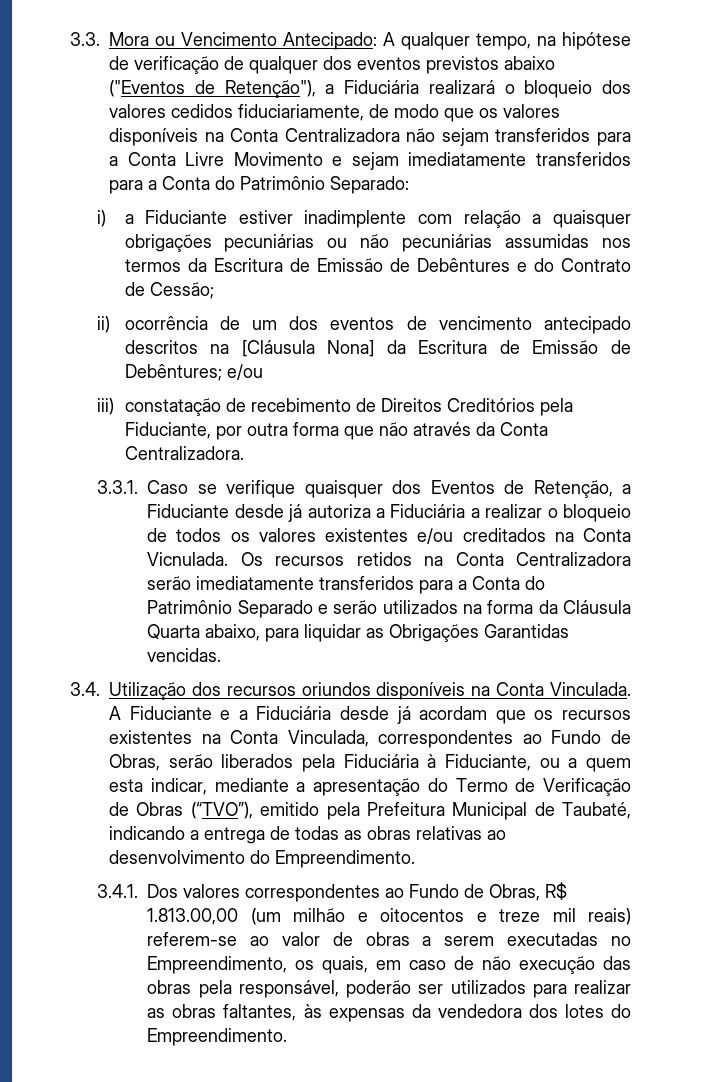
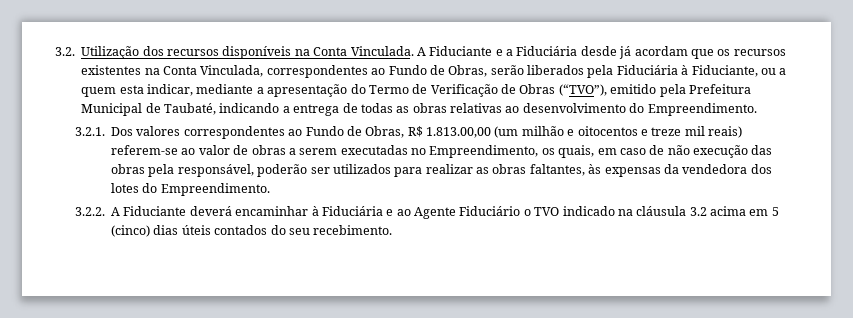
[70,32,631,50] [109,56,555,74] [109,80,631,98] [109,104,560,122] [109,128,631,146] [109,152,631,170] [109,176,409,194] [97,210,631,228] [124,234,632,252] [124,258,631,272] [124,282,214,299] [97,316,631,334] [124,340,631,357] [124,364,263,381] [97,398,573,416] [124,422,548,440] [124,446,244,460] [97,480,631,498] [147,504,632,522] [147,528,631,544] [147,552,631,566] [147,576,546,594] [147,600,631,618] [147,624,570,642] [147,648,222,662] [70,682,100,696] 3.3. Mora ou Vencimento Antecipado: A qualquer tempo, na hipótese de verificação de qualquer dos eventos previstos abaixo ("Eventos de Retenção"), a Fiduciária realizará o bloqueio dos valores cedidos fiduciariamente, de modo que os valores disponíveis na Conta Centralizadora não sejam transferidos para a Conta Livre Movimento e sejam imediatamente transferidos para a Conta do Patrimônio Separado: // i) a Fiduciante estiver inadimplente com relação a quaisquer obrigações pecuniárias ou não pecuniárias assumidas nos termos da Escritura de Emissão de Debêntures e do Contrato de Cessão; // ii) ocorrência de um dos eventos de vencimento antecipado descritos na [Cláusula Nona] da Escritura de Emissão de Debêntures; e/ou // iii) constatação de recebimento de Direitos Creditórios pela Fiduciante, por outra forma que não através da Conta Centralizadora. // 3.3.1. Caso se verifique quaisquer dos Eventos de Retenção, a Fiduciante desde já autoriza a Fiduciária a realizar o bloqueio de todos os valores existentes e/ou creditados na Conta Vicnulada. Os recursos retidos na Conta Centralizadora serão imediatamente transferidos para a Conta do Patrimônio Separado e serão utilizados na forma da Cláusula Quarta abaixo, para liquidar as Obrigações Garantidas vencidas. // 3.4. -> [55,47,75,56] 3.2.
[301,682,371,696] oriundos -> (219, 52) none
[97,884,139,898] 3.4.1. -> [74,127,105,136] 3.2.1.
(288, 1037) none -> [74,206,779,219] [110,225,393,237] // 3.2.2. A Fiduciante deverá encaminhar à Fiduciária e ao Agente Fiduciário o TVO indicado na cláusula 3.2 acima em 5 (cinco) dias úteis contados do seu recebimento.

